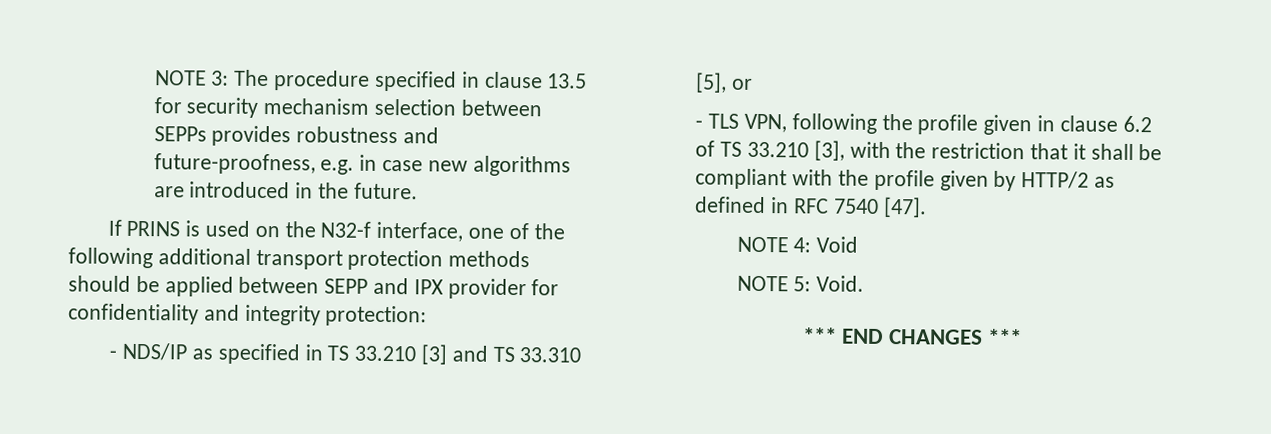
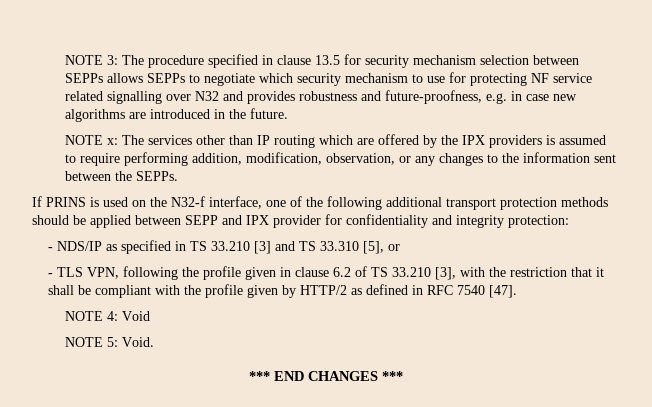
(207, 134) none -> [106,72,592,86] [64,91,243,104] allows SEPPs to negotiate which security mechanism to use for protecting NF service related signalling over N32 and
(418, 191) none -> [64,134,606,148] [64,152,616,166] [64,171,178,181] // NOTE x: The services other than IP routing which are offered by the IPX providers is assumed to require performing addition, modification, observation, or any changes to the information sent between the SEPPs.

